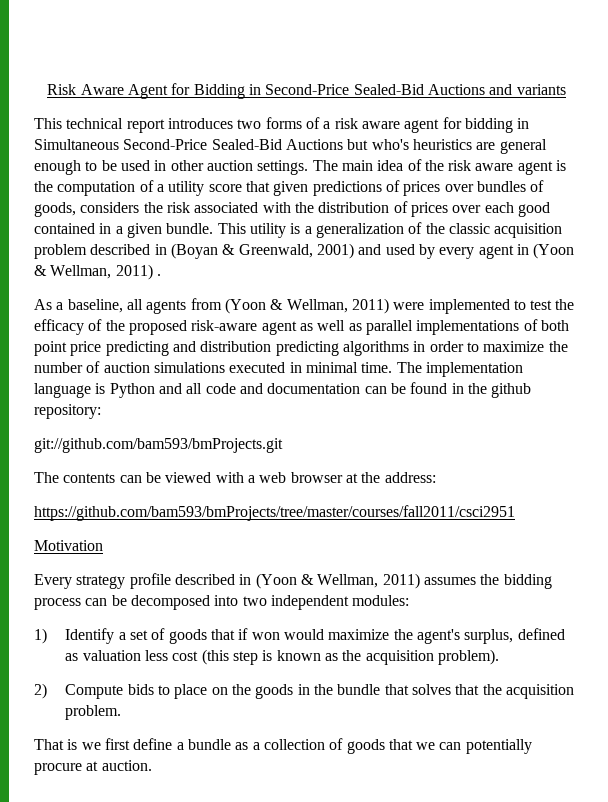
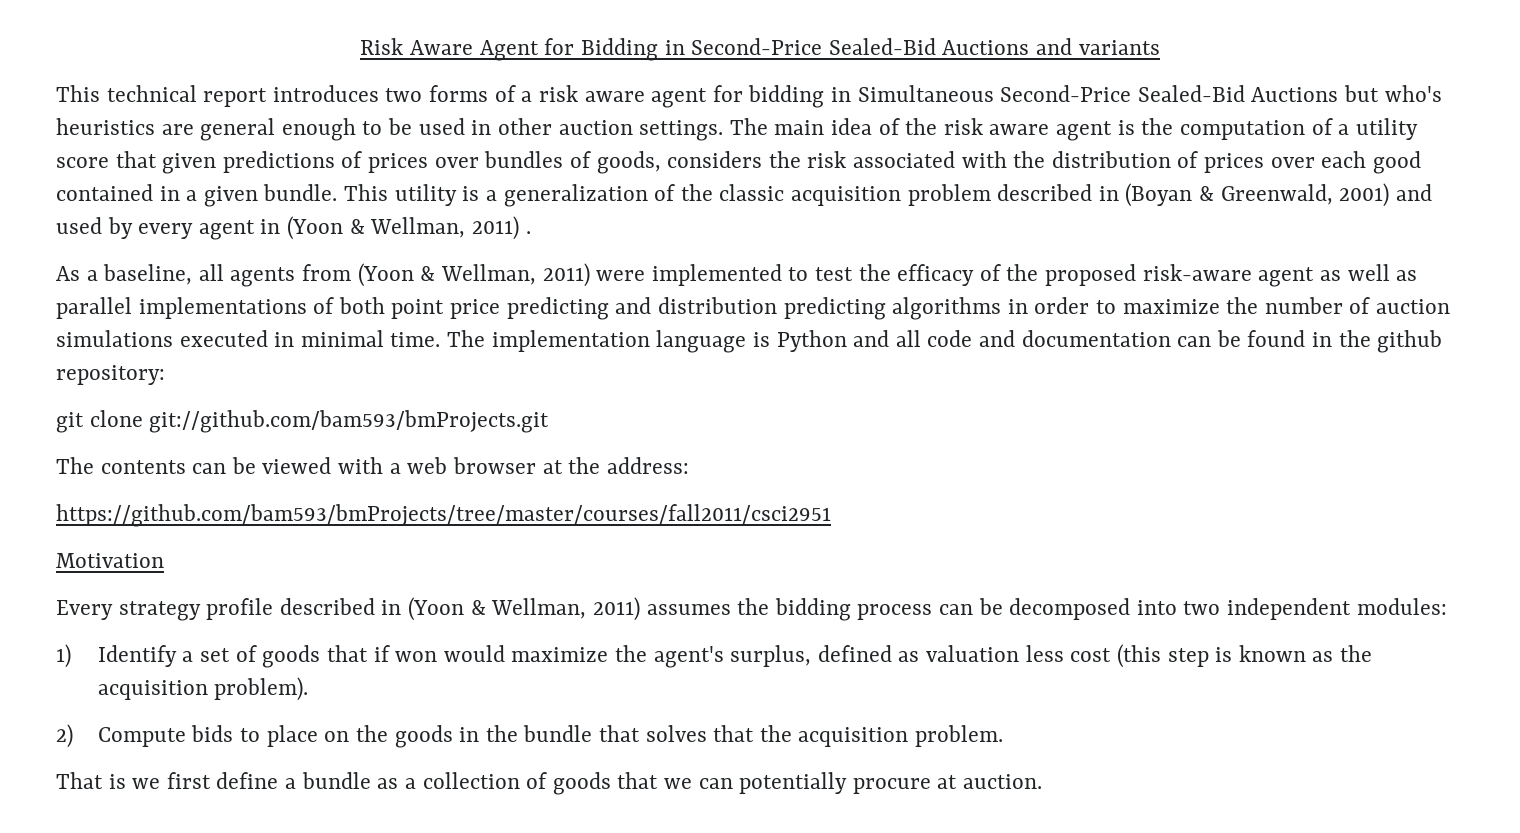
(101, 411) none -> [56,410,143,433] git clone

